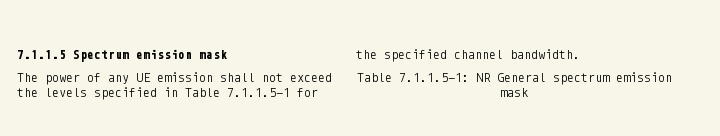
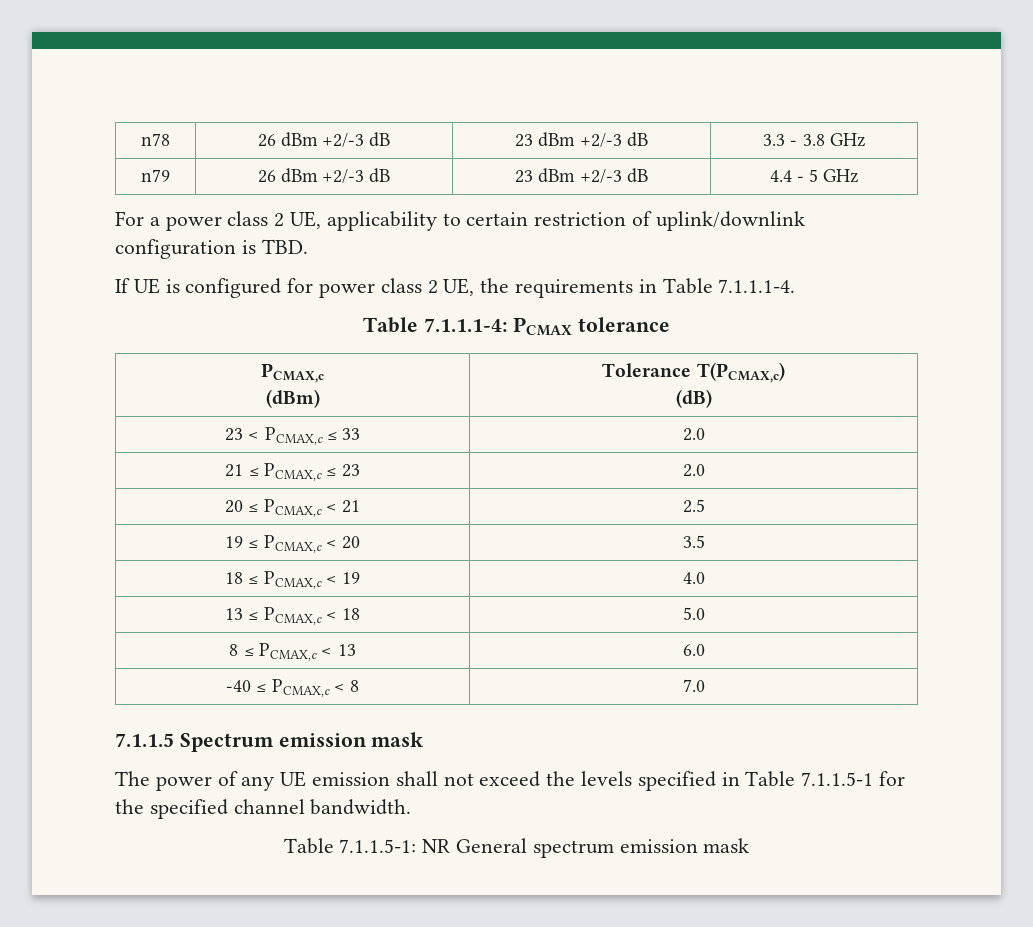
(17, 54) none -> [141,133,170,146] [257,132,391,147] [515,132,648,147] [763,133,865,147] [141,169,170,182] [257,168,391,183] [515,168,648,183] [769,169,859,183] [115,211,805,231] [115,239,308,259] [115,278,796,298] [362,317,671,336] [261,363,324,383] [265,389,320,408] [602,362,785,383] [675,389,712,408] [224,427,361,445] [682,428,705,441] [225,463,360,481] [682,464,705,477] [224,499,361,517] [682,499,705,513] [224,535,361,553] [682,535,705,548] [224,571,361,589] [682,572,705,584] [224,607,361,625] [682,607,705,620] [229,643,356,661] [682,644,705,656] [225,679,360,697] [682,679,705,692] n78 | 26 dBm +2/-3 dB | 23 dBm +2/-3 dB | 3.3 - 3.8 GHz // n79 | 26 dBm +2/-3 dB | 23 dBm +2/-3 dB | 4.4 - 5 GHz // For a power class 2 UE, applicability to certain restriction of uplink/downlink configuration is TBD. // If UE is configured for power class 2 UE, the requirements in Table 7.1.1.1-4. // Table 7.1.1.1-4: PCMAX tolerance // PCMAX,c // (dBm) | Tolerance T(PCMAX,c) // (dB) // 23 < PCMAX,c ≤ 33 | 2.0 // 21 ≤ PCMAX,c ≤ 23 | 2.0 // 20 ≤ PCMAX,c < 21 | 2.5 // 19 ≤ PCMAX,c < 20 | 3.5 // 18 ≤ PCMAX,c < 19 | 4.0 // 13 ≤ PCMAX,c < 18 | 5.0 // 8 ≤ PCMAX,c < 13 | 6.0 // -40 ≤ PCMAX,c < 8 | 7.0 //

